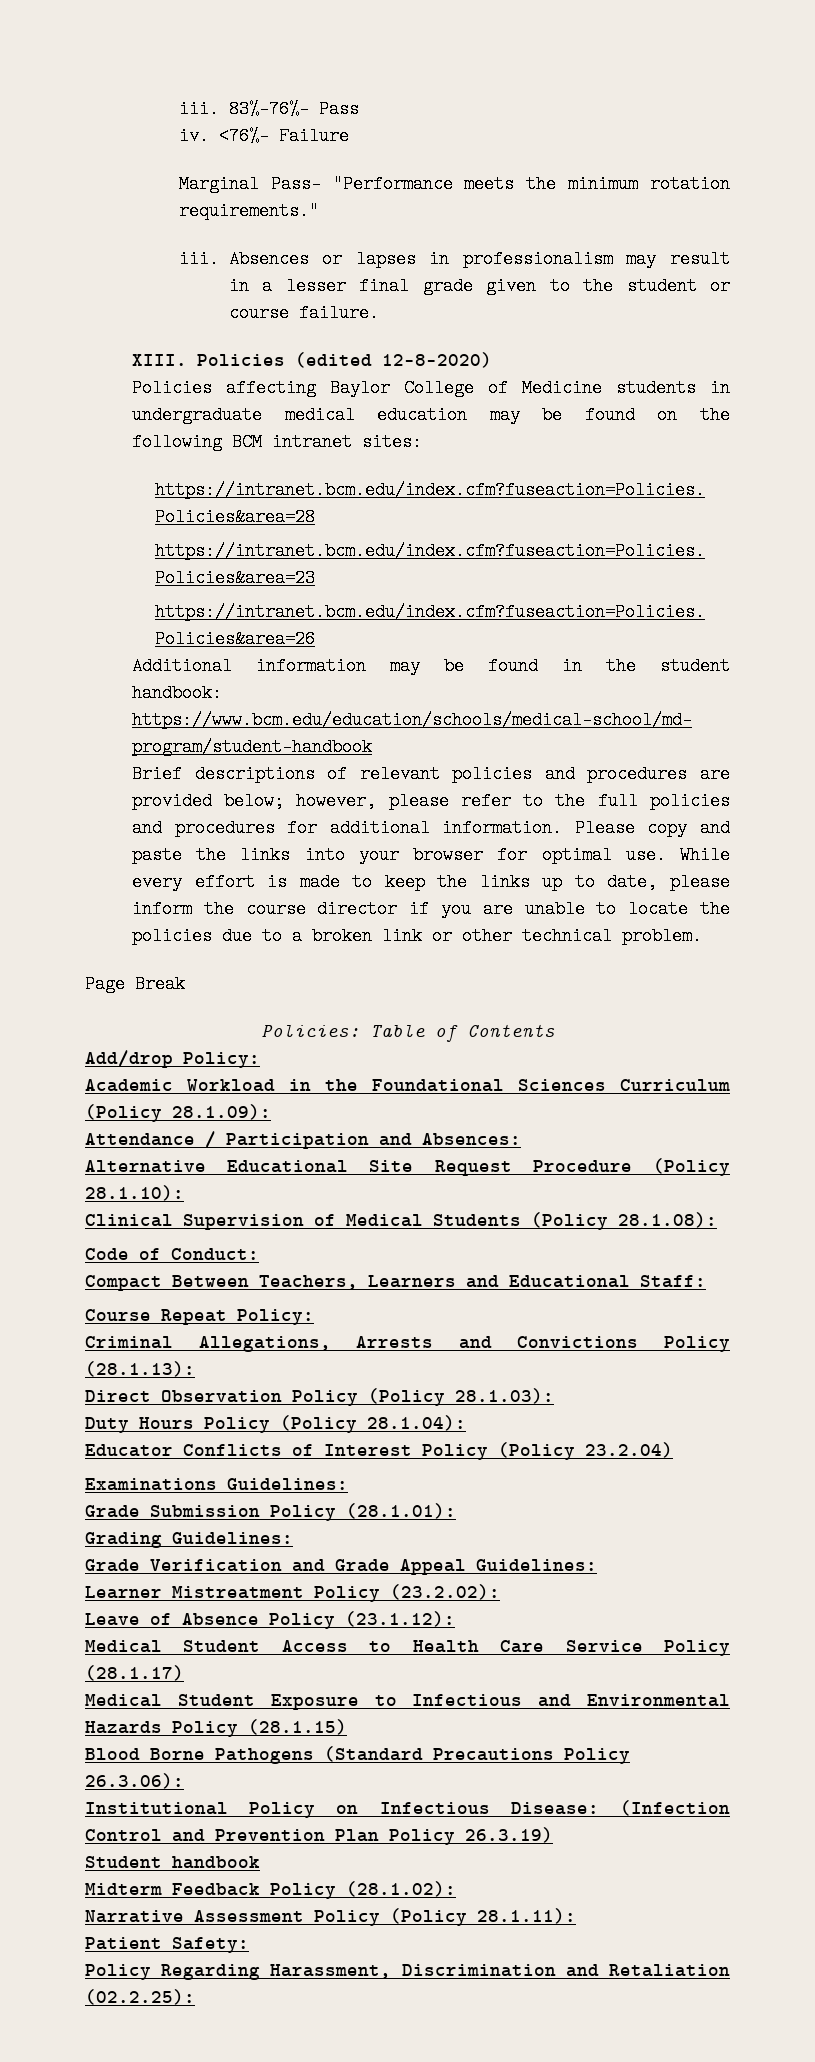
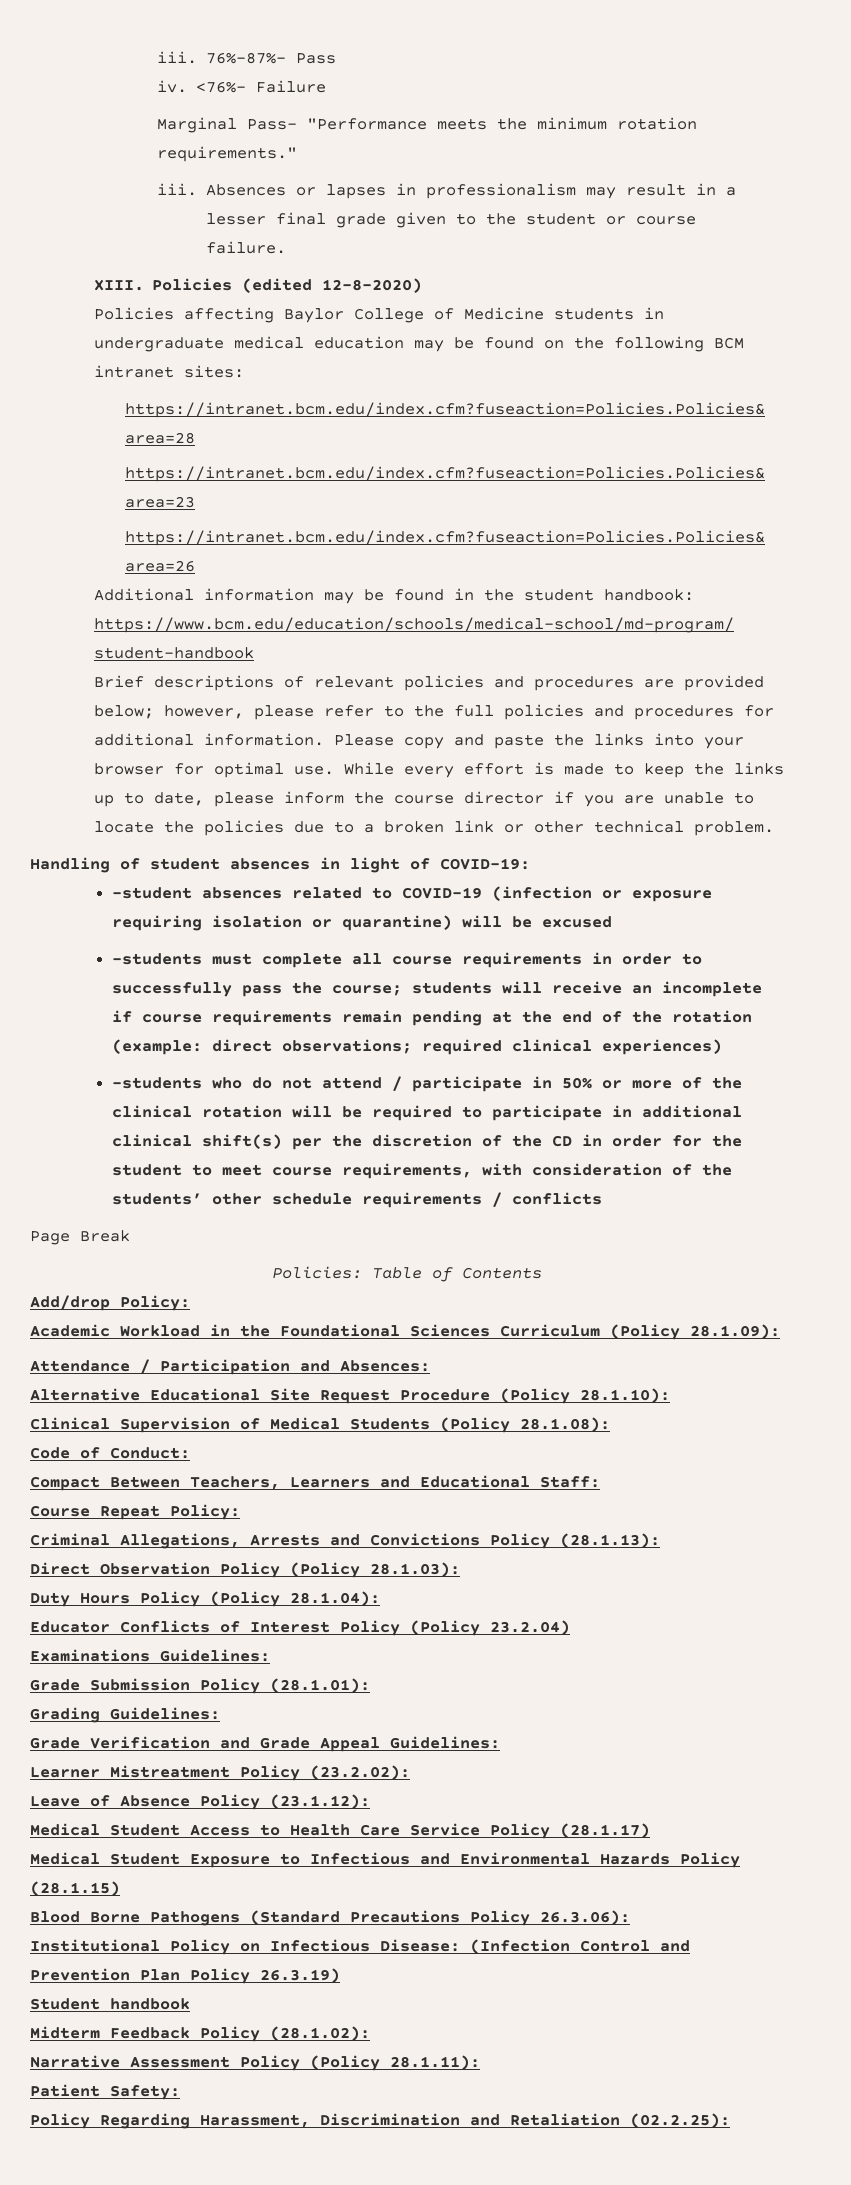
[178,100,309,118] iii. 83%-76%- -> [157,51,286,64] iii. 76%-87%-
(702, 936) none -> [30,857,530,873] [112,886,713,902] [112,915,613,931] [112,952,703,968] [112,981,763,997] [112,1010,753,1026] [112,1039,723,1055] [112,1076,743,1092] [112,1105,743,1121] [112,1134,743,1150] [112,1163,733,1179] [112,1192,603,1208] // Handling of student absences in light of COVID-19: // -student absences related to COVID-19 (infection or exposure requiring isolation or quarantine) will be excused // -students must complete all course requirements in order to successfully pass the course; students will receive an incomplete if course requirements remain pending at the end of the rotation (example: direct observations; required clinical experiences) // -students who do not attend / participate in 50% or more of the clinical rotation will be required to participate in additional clinical shift(s) per the discretion of the CD in order for the student to meet course requirements, with consideration of the students’ other schedule requirements / conflicts

